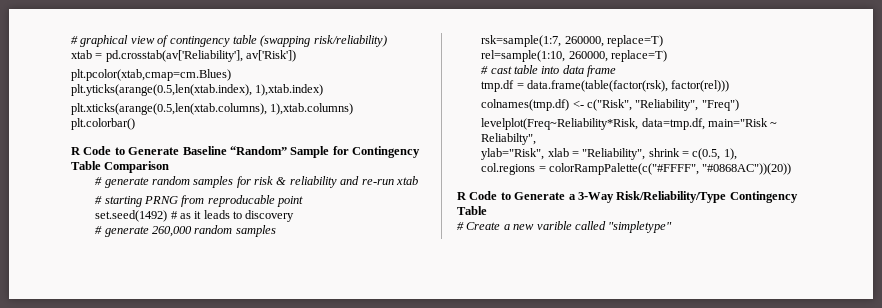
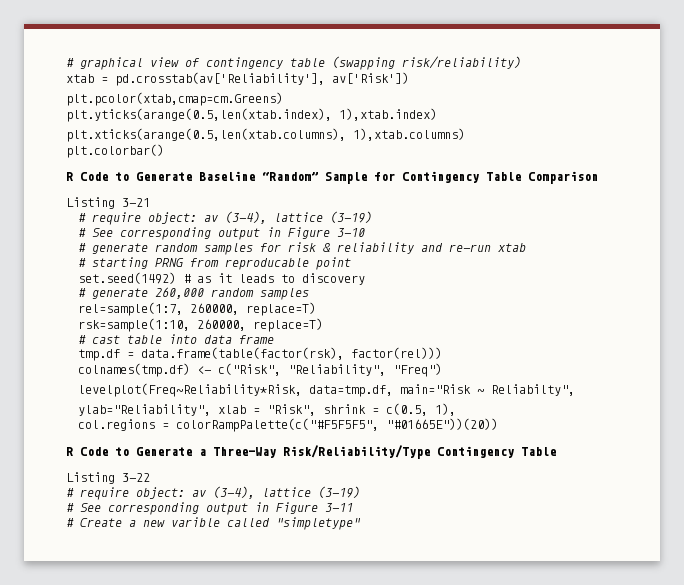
[71,69,231,81] plt.pcolor(xtab,cmap=cm.Blues) -> [66,92,283,106] plt.pcolor(xtab,cmap=cm.Greens)
(170, 167) none -> [66,197,150,209] [77,211,372,225] [77,227,365,240] // Listing 3-21 // # require object: av (3-4), lattice (3-19) // # See corresponding output in Figure 3-10
[481,35,663,47] [481,50,566,62] rsk=sample(1:7, 260000, replace=T) // rel=sample(1:10, -> [77,302,316,316] [77,318,190,332] rel=sample(1:7, 260000, replace=T) // rsk=sample(1:10,
[481,148,545,160] ylab="Risk", -> [77,404,211,416] ylab="Reliability",
[582,148,646,160] "Reliability", -> [266,404,316,416] "Risk",
[548,163,792,175] colorRampPalette(c("#FFFF", "#0868AC"))(20)) -> [175,418,498,432] colorRampPalette(c("#F5F5F5", "#01665E"))(20))
[577,192,614,203] 3-Way -> [213,447,276,458] Three-Way
(487, 210) none -> [66,472,150,484] [66,486,360,500] [66,502,353,515] // Listing 3-22 // # require object: av (3-4), lattice (3-19) // # See corresponding output in Figure 3-11

